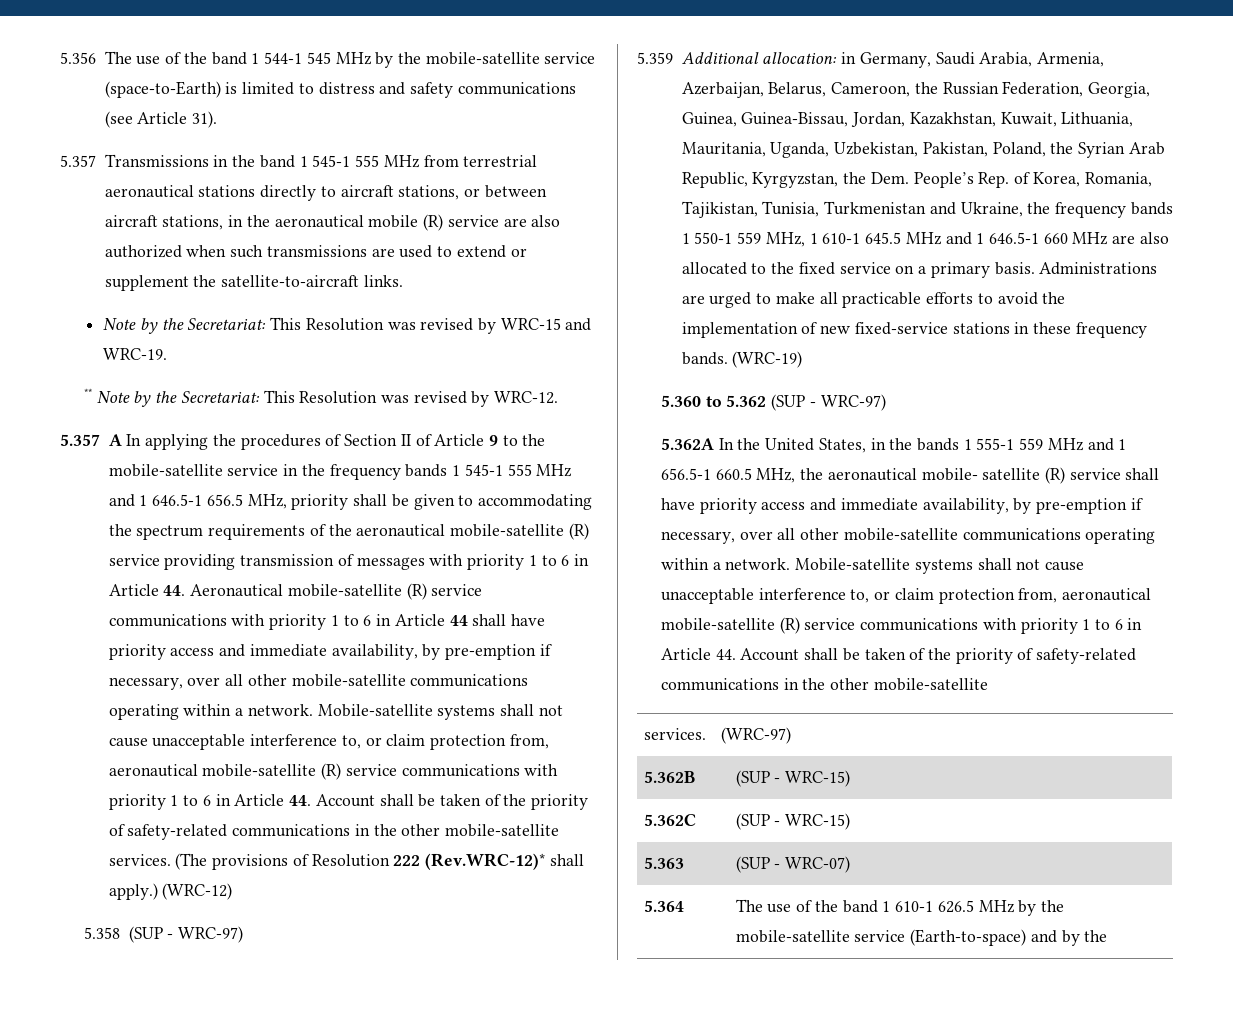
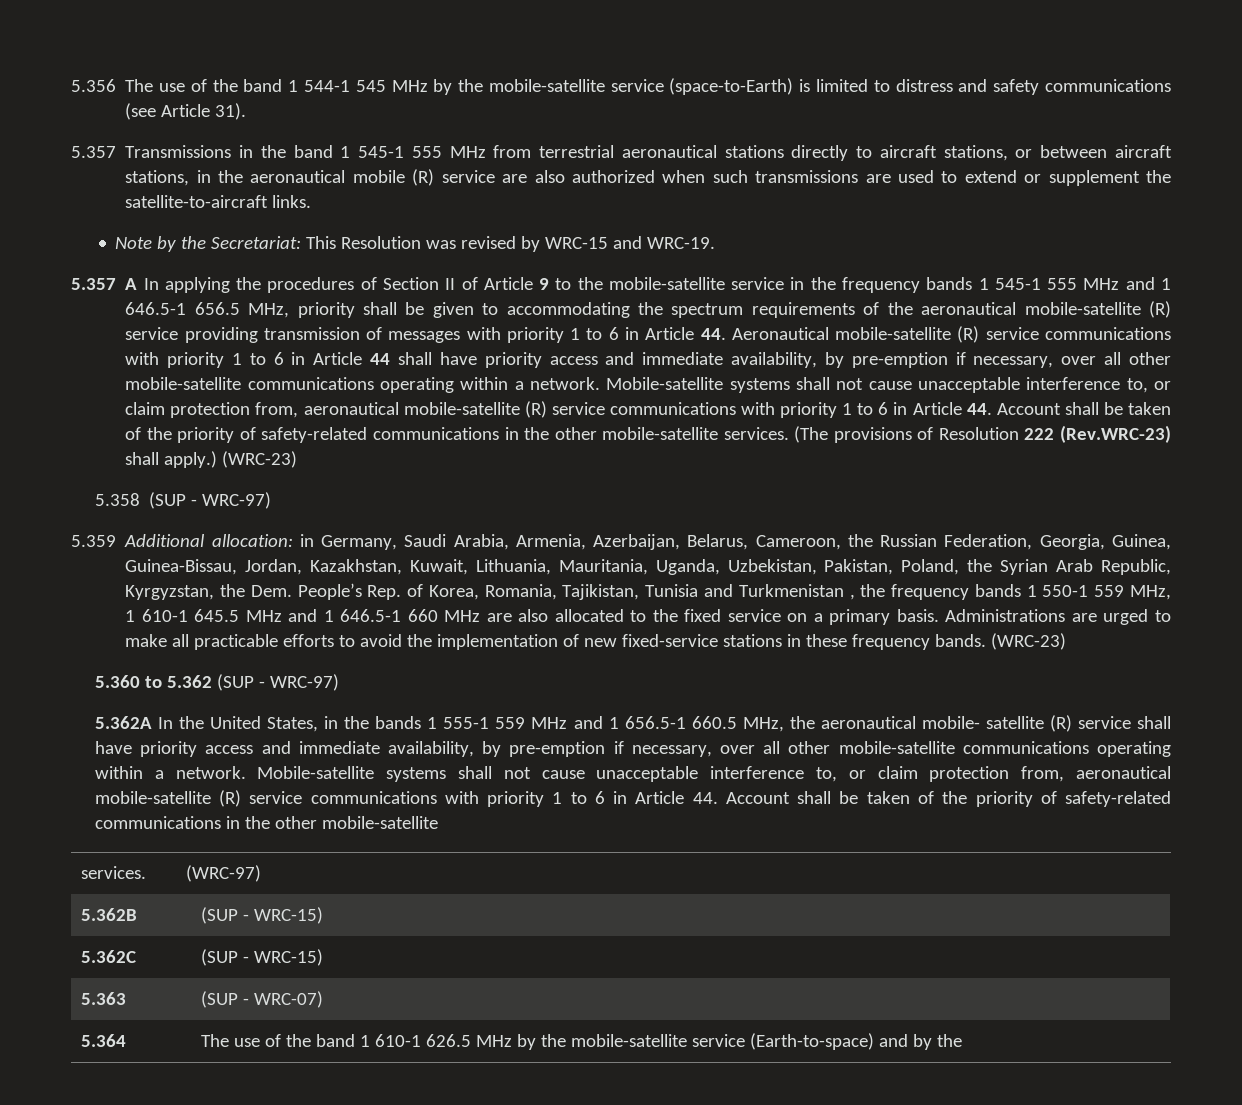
[83,388,559,407] // ** Note by the Secretariat: This Resolution was revised by WRC-12. -> (716, 243) none
[425,853,546,870] (Rev.WRC-12)* -> [1060,425,1171,443] (Rev.WRC-23)
[162,883,233,900] (WRC-12) -> [222,451,298,468] (WRC-23)
[762,201,1023,217] Tunisia, Turkmenistan and Ukraine, -> [645,584,855,600] Tunisia and Turkmenistan ,
[732,351,803,368] (WRC-19) -> [991,633,1067,650] (WRC-23)

